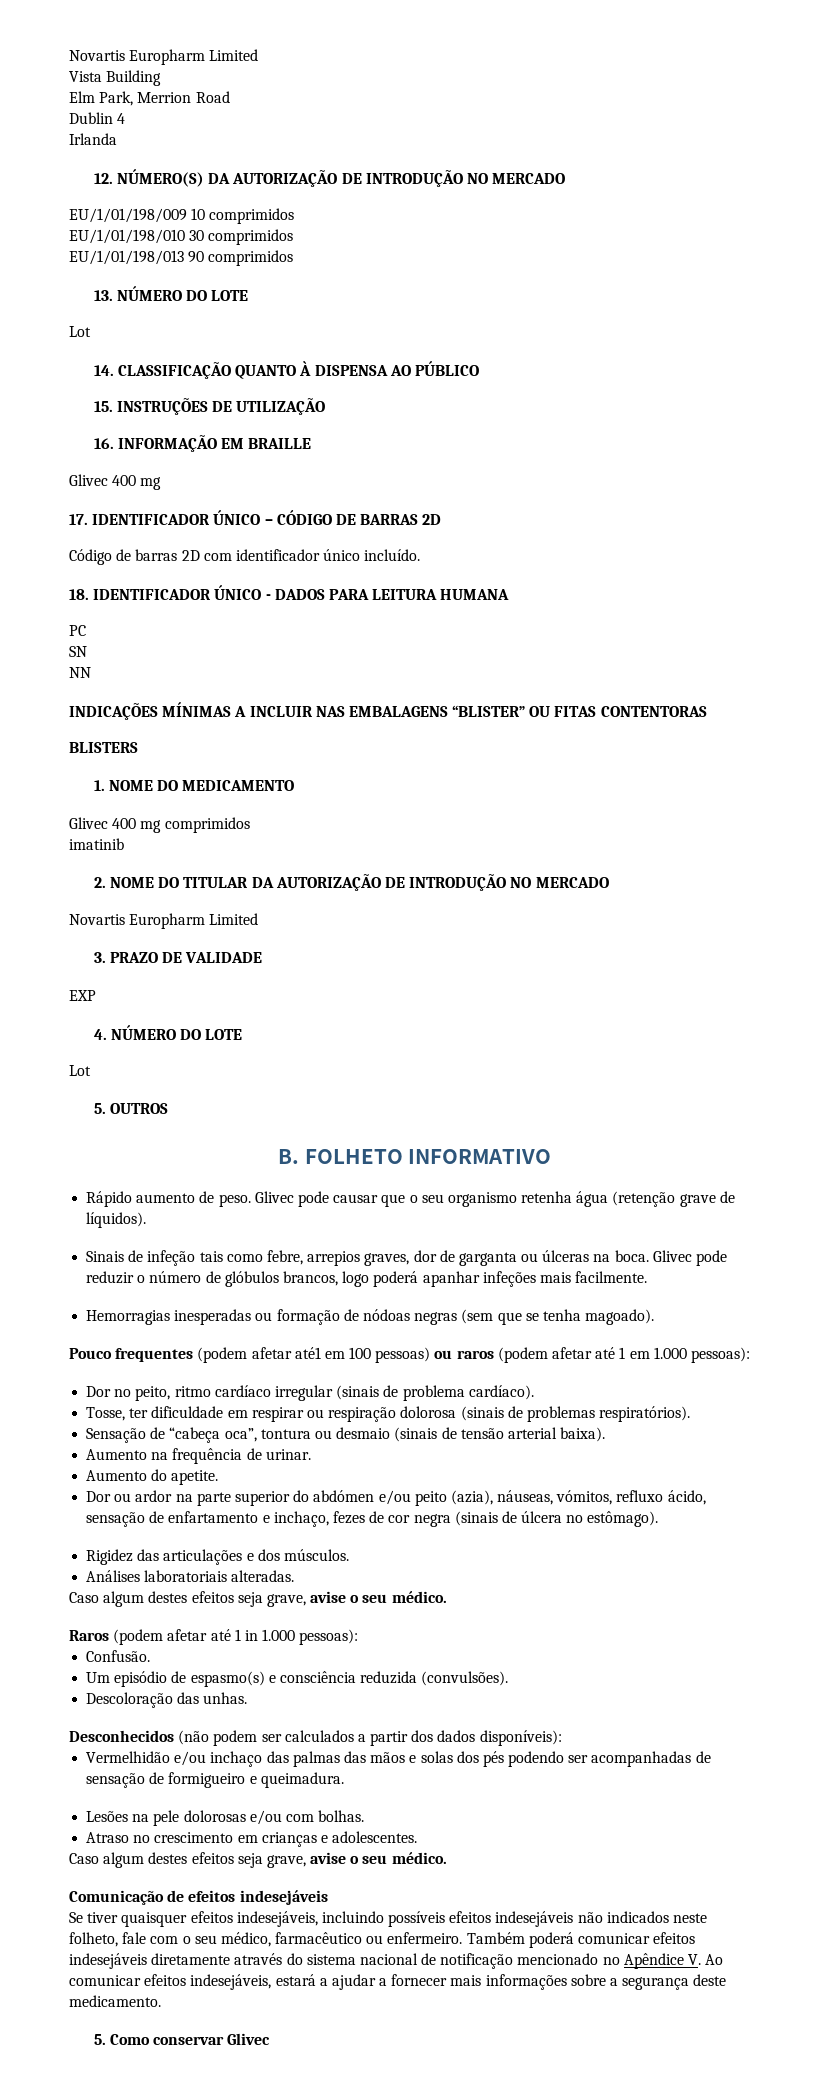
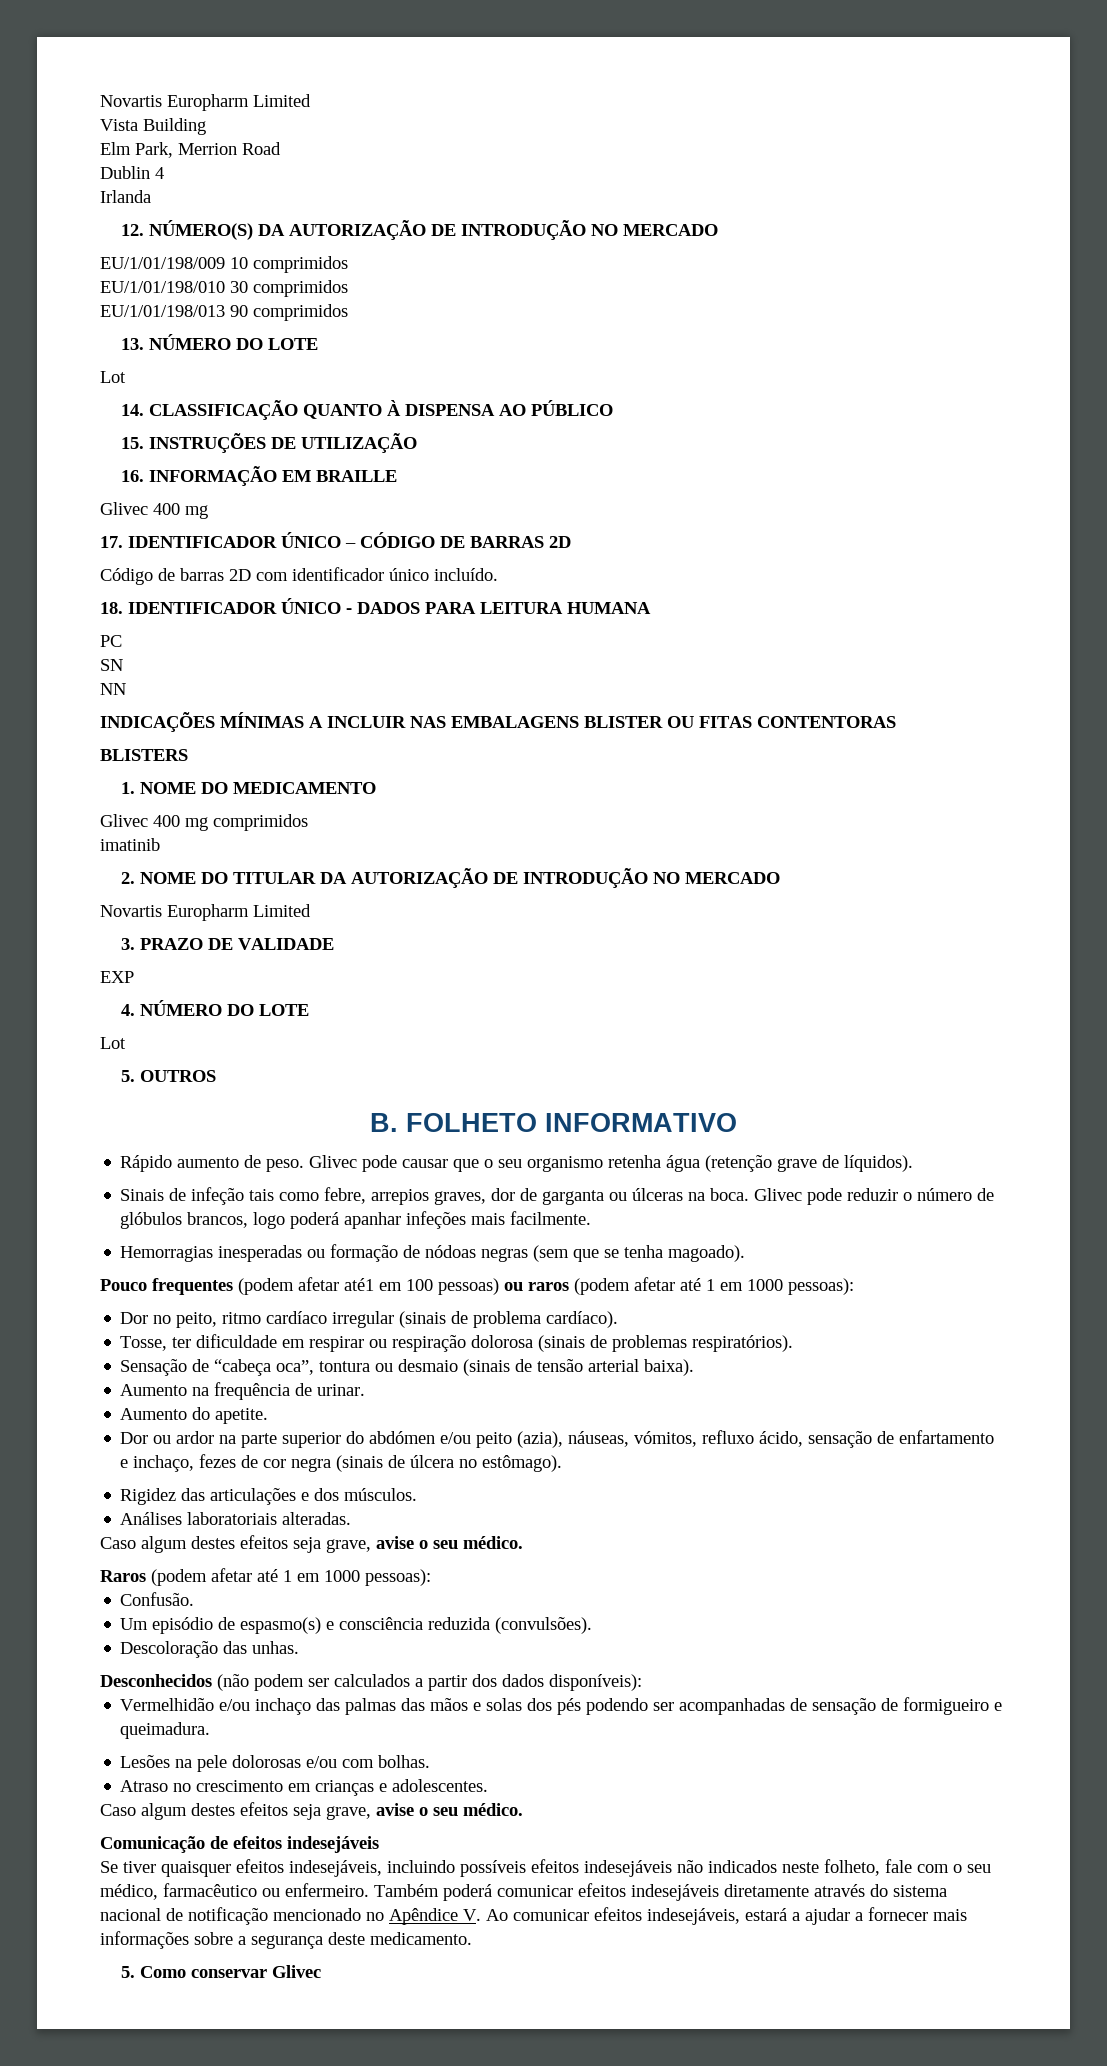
[452,705,526,717] “BLISTER” -> [584,716,663,728] BLISTER
[653,1347,687,1359] 1.000 -> [747,1279,783,1291] 1000
[244,1629,296,1641] in 1.000 -> [297,1570,360,1582] em 1000

